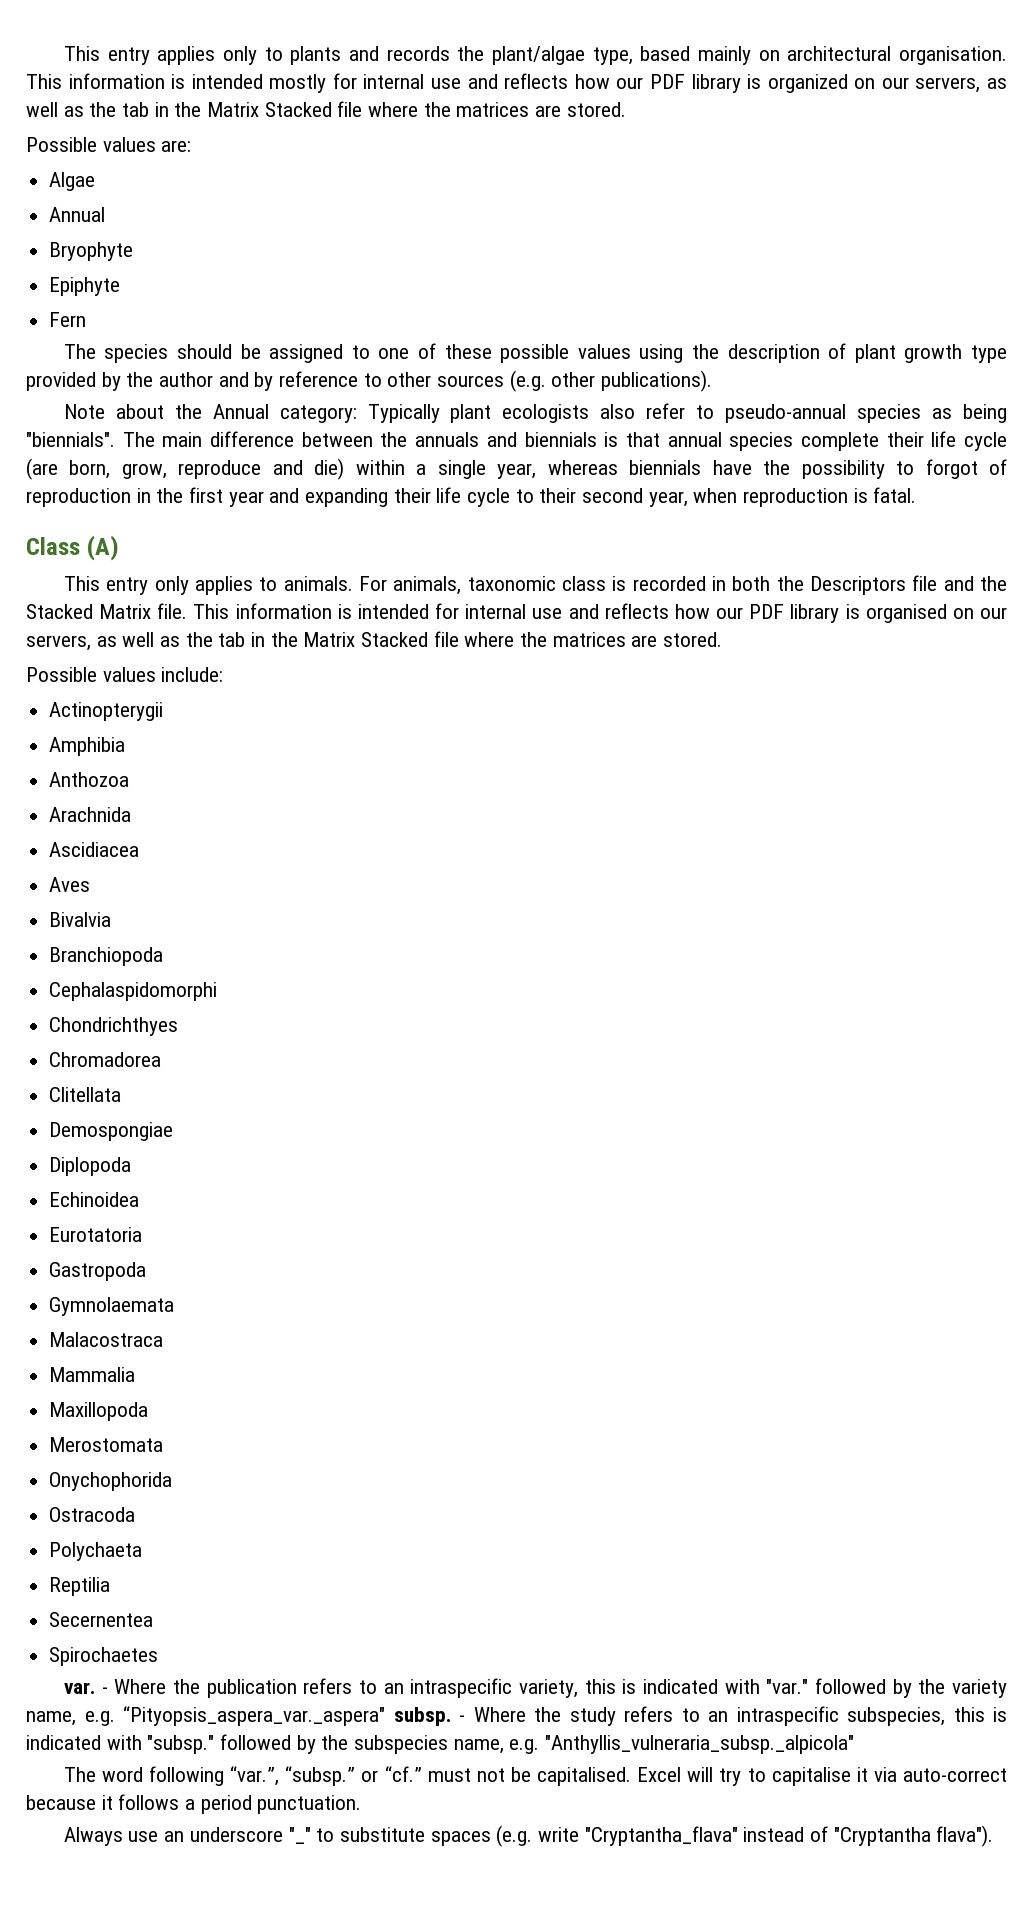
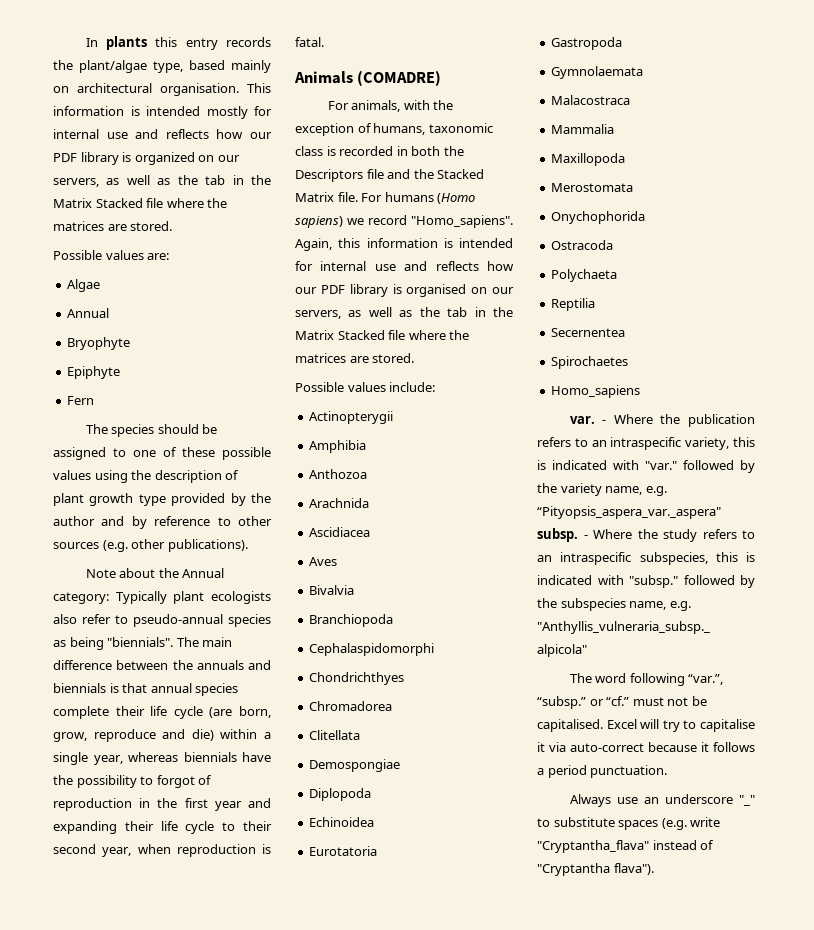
[63,46,379,65] This entry applies only to plants and -> [85,36,218,50] In plants this entry
[26,535,119,561] [63,576,462,595] Class (A) // This entry only applies to animals. For animals, -> [294,70,442,86] [327,100,454,112] [295,123,426,136] Animals (COMADRE) // For animals, with the exception of humans,
[193,604,230,619] This -> [361,192,476,204] [295,215,513,228] [295,238,361,251] For humans (Homo sapiens) we record "Homo_sapiens". Again, this
(159, 1656) none -> [551,385,641,398] // Homo_sapiens

